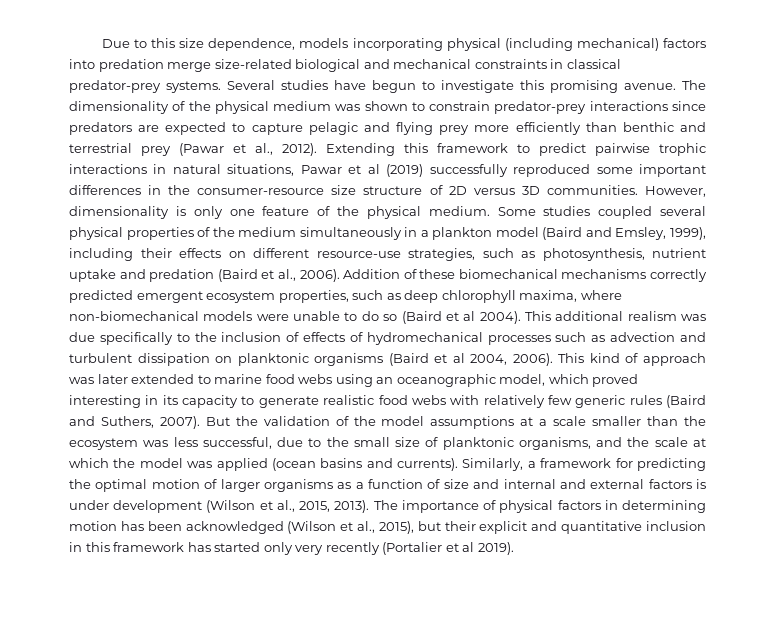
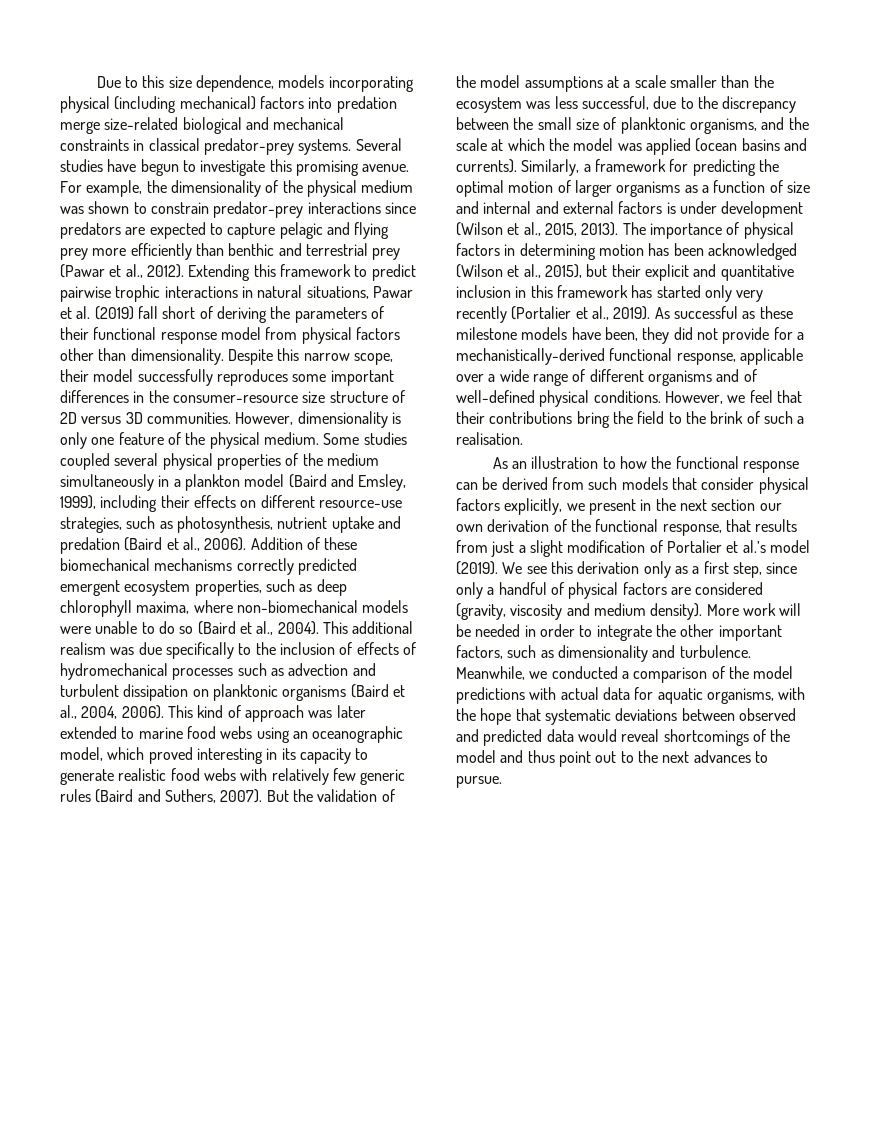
[682,80,706,90] The -> [60,180,167,197] For example, the
[367,164,591,177] al (2019) successfully reproduced -> [76,306,384,323] [60,327,400,344] [60,348,393,365] [60,369,288,386] al. (2019) fall short of deriving the parameters of their functional response model from physical factors other than dimensionality. Despite this narrow scope, their model successfully reproduces
[463,311,476,321] al -> [256,621,274,635] al.,
[452,353,465,363] al -> [60,705,77,719] al.,
(349, 442) none -> [722,96,797,113] [456,117,534,130] discrepancy between the
[462,542,514,555] al 2019). -> [591,306,793,320] [456,327,804,344] [456,348,803,365] [456,369,757,386] [456,390,802,407] [456,411,805,428] [456,432,523,445] [492,456,799,473] [456,477,809,494] [456,498,782,515] [456,519,798,536] [456,540,810,557] [456,561,798,578] [456,582,764,599] [456,603,802,620] [456,624,782,641] [456,645,751,662] [456,666,794,683] [456,687,806,704] [456,708,796,725] [456,729,791,746] [456,750,768,767] [456,776,502,788] al., 2019). As successful as these milestone models have been, they did not provide for a mechanistically-derived functional response, applicable over a wide range of different organisms and of well-defined physical conditions. However, we feel that their contributions bring the field to the brink of such a realisation. // As an illustration to how the functional response can be derived from such models that consider physical factors explicitly, we present in the next section our own derivation of the functional response, that results from just a slight modification of Portalier et al.’s model (2019). We see this derivation only as a first step, since only a handful of physical factors are considered (gravity, viscosity and medium density). More work will be needed in order to integrate the other important factors, such as dimensionality and turbulence. Meanwhile, we conducted a comparison of the model predictions with actual data for aquatic organisms, with the hope that systematic deviations between observed and predicted data would reveal shortcomings of the model and thus point out to the next advances to pursue.

